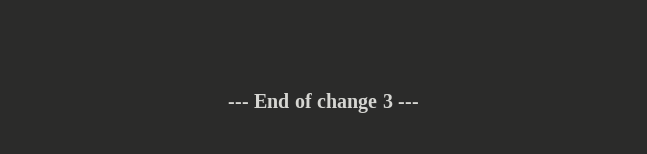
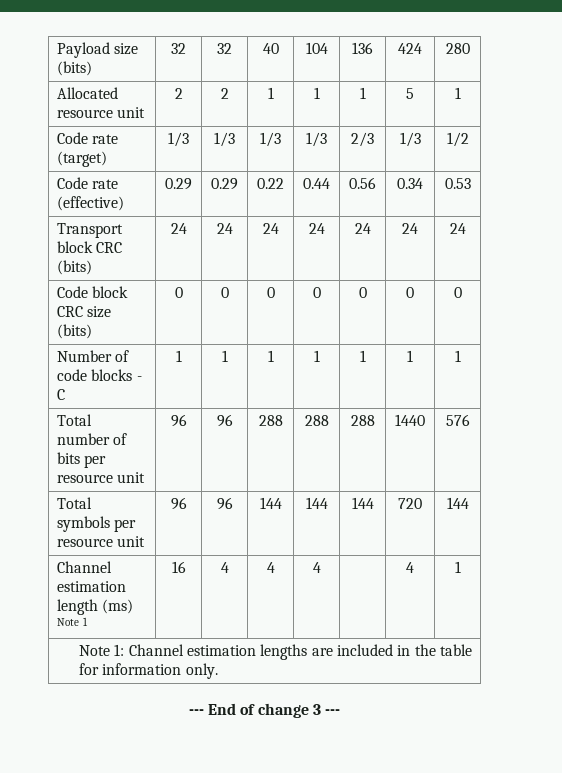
(228, 105) none -> [57,42,139,58] [57,61,93,76] [171,43,186,54] [217,43,232,54] [262,43,279,54] [305,42,328,54] [352,42,373,54] [398,43,422,54] [445,43,470,54] [57,87,119,99] [57,107,146,118] [174,88,183,99] [220,88,229,99] [267,87,274,99] [313,87,320,99] [359,87,366,99] [406,88,414,99] [454,87,461,99] [57,132,119,144] [57,151,108,167] [168,132,189,147] [214,132,235,147] [260,132,281,147] [306,132,327,147] [351,132,374,147] [399,132,421,147] [446,132,469,147] [57,177,119,189] [57,196,125,211] [165,178,192,190] [211,178,238,190] [257,178,284,189] [303,178,330,189] [349,177,376,189] [397,178,423,189] [444,178,471,189] [57,223,124,238] [57,241,123,253] [57,260,93,275] [170,223,187,234] [216,223,233,234] [262,223,279,234] [308,223,325,234] [354,223,371,234] [402,223,418,234] [449,223,466,234] [57,286,129,298] [57,306,112,318] [57,324,93,339] [174,287,183,298] [220,287,229,298] [266,287,275,298] [312,287,321,298] [358,287,367,298] [406,287,414,298] [453,287,462,298] [57,350,130,362] [57,369,142,381] [57,389,66,400] [175,350,182,362] [221,350,228,362] [267,350,274,362] [313,350,320,362] [359,350,366,362] [407,350,413,362] [454,350,461,362] [57,414,93,426] [57,433,128,445] [57,452,107,468] [57,472,146,483] [170,414,187,427] [216,414,233,427] [258,415,283,426] [304,415,329,426] [350,415,375,426] [395,414,425,426] [445,414,470,426] [57,497,93,509] [57,516,137,532] [57,536,146,547] [170,497,187,510] [216,497,233,510] [259,497,282,509] [305,497,328,509] [351,497,374,509] [398,498,422,509] [446,497,469,509] [57,561,113,573] [57,581,127,592] [57,599,134,615] [57,617,89,626] [171,561,186,573] [220,562,229,573] [266,562,275,573] [312,562,321,573] [406,562,414,573] [454,561,461,573] [78,644,472,660] [78,663,218,679] Payload size (bits) | 32 | 32 | 40 | 104 | 136 | 424 | 280 // Allocated resource unit | 2 | 2 | 1 | 1 | 1 | 5 | 1 // Code rate (target) | 1/3 | 1/3 | 1/3 | 1/3 | 2/3 | 1/3 | 1/2 // Code rate (effective) | 0.29 | 0.29 | 0.22 | 0.44 | 0.56 | 0.34 | 0.53 // Transport block CRC (bits) | 24 | 24 | 24 | 24 | 24 | 24 | 24 // Code block CRC size (bits) | 0 | 0 | 0 | 0 | 0 | 0 | 0 // Number of code blocks - C | 1 | 1 | 1 | 1 | 1 | 1 | 1 // Total number of bits per resource unit | 96 | 96 | 288 | 288 | 288 | 1440 | 576 // Total symbols per resource unit | 96 | 96 | 144 | 144 | 144 | 720 | 144 // Channel estimation length (ms) Note 1 | 16 | 4 | 4 | 4 | | 4 | 1 // Note 1: Channel estimation lengths are included in the table for information only. //

